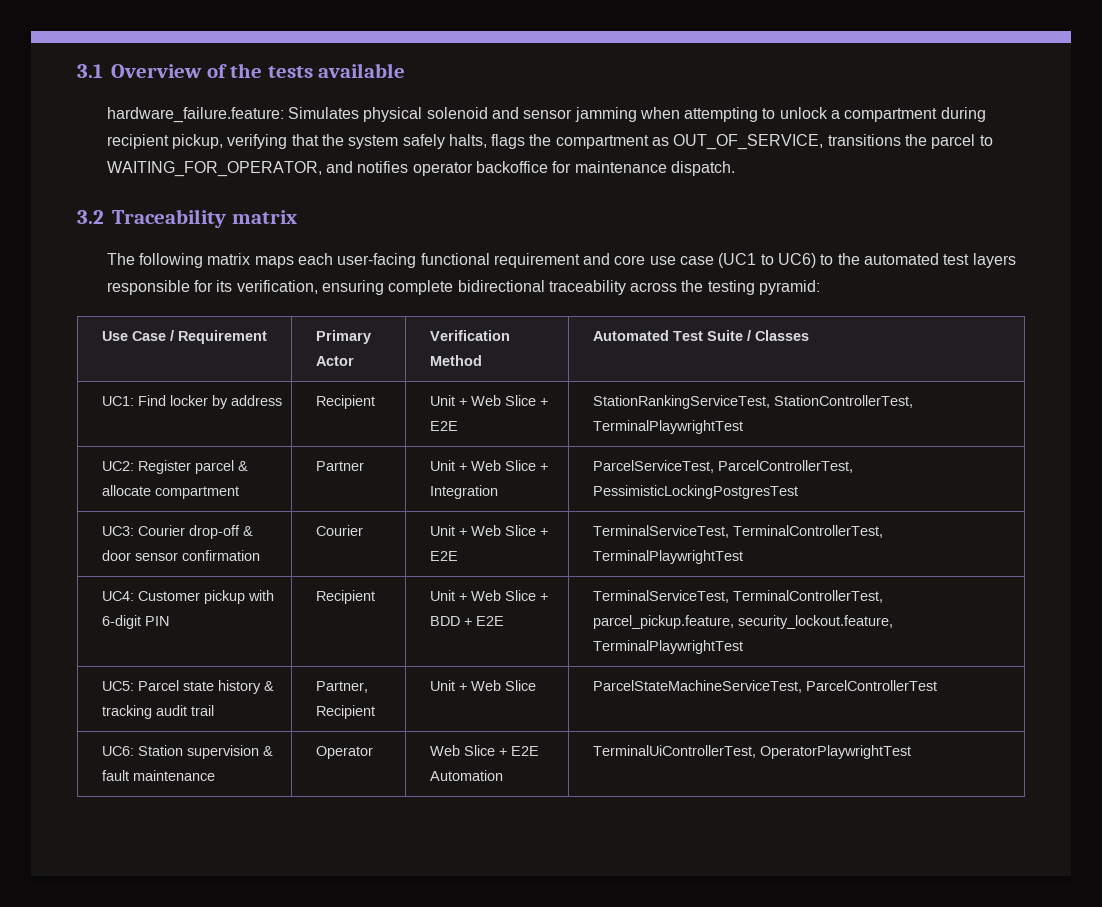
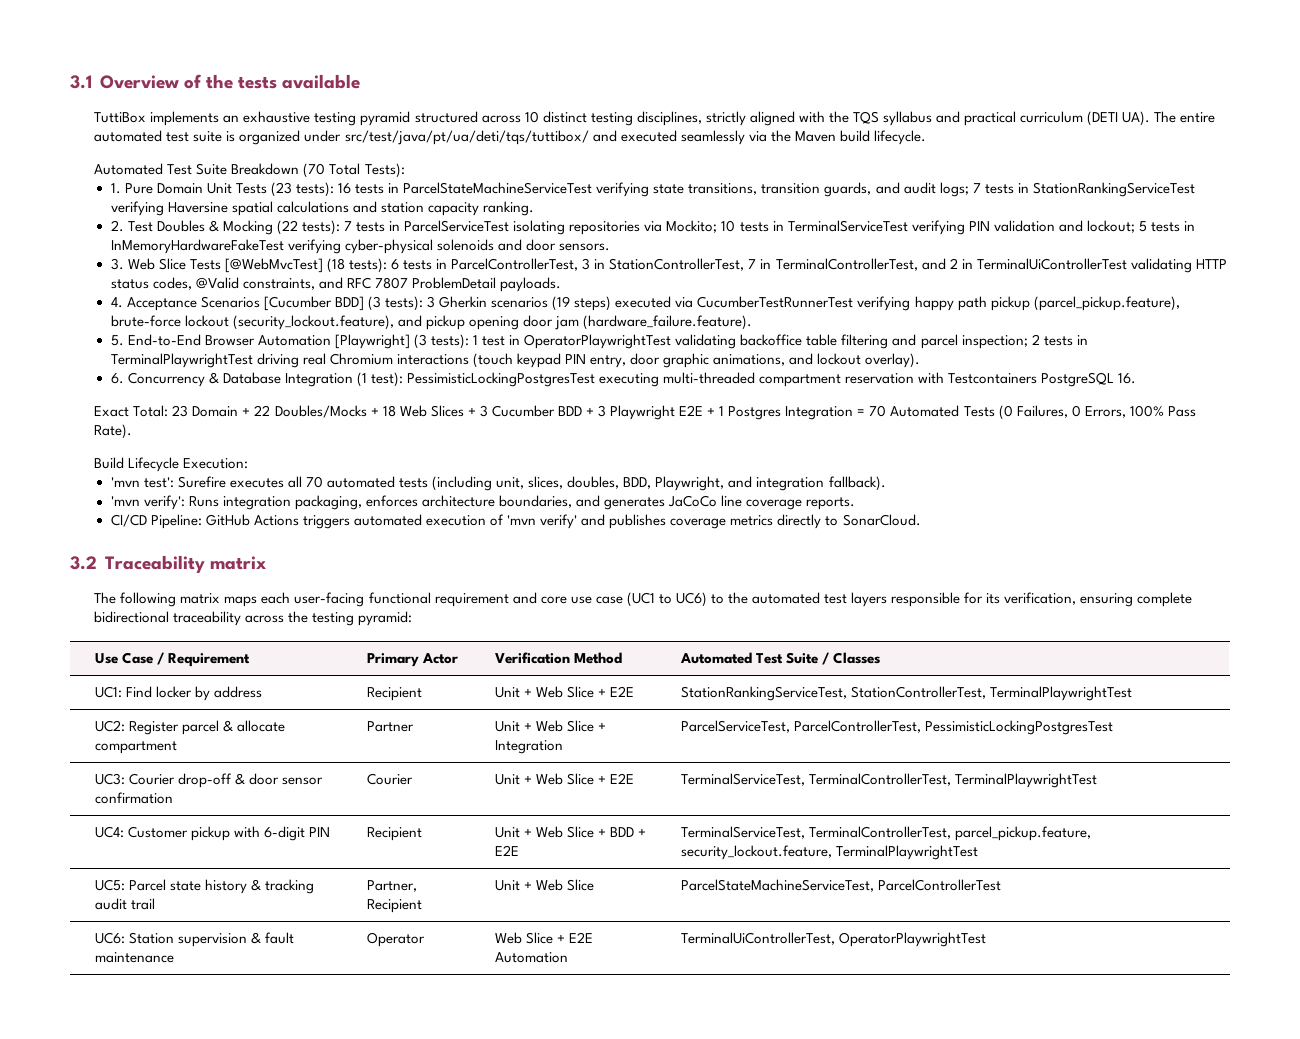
[106,107,986,123] [106,134,993,150] [106,161,735,177] hardware_failure.feature: Simulates physical solenoid and sensor jamming when attempting to unlock a compartment during recipient pickup, verifying that the system safely halts, flags the compartment as OUT_OF_SERVICE, transitions the parcel to WAITING_FOR_OPERATOR, and notifies operator backoffice for maintenance dispatch. -> [94,111,1216,126] [94,130,926,145] [94,163,405,178] [110,182,1195,197] [110,201,535,216] [110,220,1195,235] [110,239,610,254] [110,258,1227,273] [110,277,562,292] [110,296,1180,311] [110,315,753,330] [110,334,1088,349] [110,353,921,368] [110,372,1137,387] [94,405,1196,420] [94,424,133,439] [94,457,249,472] [110,476,886,491] [110,495,856,510] [110,514,921,529] TuttiBox implements an exhaustive testing pyramid structured across 10 distinct testing disciplines, strictly aligned with the TQS syllabus and practical curriculum (DETI UA). The entire automated test suite is organized under src/test/java/pt/ua/deti/tqs/tuttibox/ and executed seamlessly via the Maven build lifecycle. // Automated Test Suite Breakdown (70 Total Tests): // 1. Pure Domain Unit Tests (23 tests): 16 tests in ParcelStateMachineServiceTest verifying state transitions, transition guards, and audit logs; 7 tests in StationRankingServiceTest verifying Haversine spatial calculations and station capacity ranking. // 2. Test Doubles & Mocking (22 tests): 7 tests in ParcelServiceTest isolating repositories via Mockito; 10 tests in TerminalServiceTest verifying PIN validation and lockout; 5 tests in InMemoryHardwareFakeTest verifying cyber-physical solenoids and door sensors. // 3. Web Slice Tests [@WebMvcTest] (18 tests): 6 tests in ParcelControllerTest, 3 in StationControllerTest, 7 in TerminalControllerTest, and 2 in TerminalUiControllerTest validating HTTP status codes, @Valid constraints, and RFC 7807 ProblemDetail payloads. // 4. Acceptance Scenarios [Cucumber BDD] (3 tests): 3 Gherkin scenarios (19 steps) executed via CucumberTestRunnerTest verifying happy path pickup (parcel_pickup.feature), brute-force lockout (security_lockout.feature), and pickup opening door jam (hardware_failure.feature). // 5. End-to-End Browser Automation [Playwright] (3 tests): 1 test in OperatorPlaywrightTest validating backoffice table filtering and parcel inspection; 2 tests in TerminalPlaywrightTest driving real Chromium interactions (touch keypad PIN entry, door graphic animations, and lockout overlay). // 6. Concurrency & Database Integration (1 test): PessimisticLockingPostgresTest executing multi-threaded compartment reservation with Testcontainers PostgreSQL 16. // Exact Total: 23 Domain + 22 Doubles/Mocks + 18 Web Slices + 3 Cucumber BDD + 3 Playwright E2E + 1 Postgres Integration = 70 Automated Tests (0 Failures, 0 Errors, 100% Pass Rate). // Build Lifecycle Execution: // 'mvn test': Surefire executes all 70 automated tests (including unit, slices, doubles, BDD, Playwright, and integration fallback). // 'mvn verify': Runs integration packaging, enforces architecture boundaries, and generates JaCoCo line coverage reports. // CI/CD Pipeline: GitHub Actions triggers automated execution of 'mvn verify' and publishes coverage metrics directly to SonarCloud.

